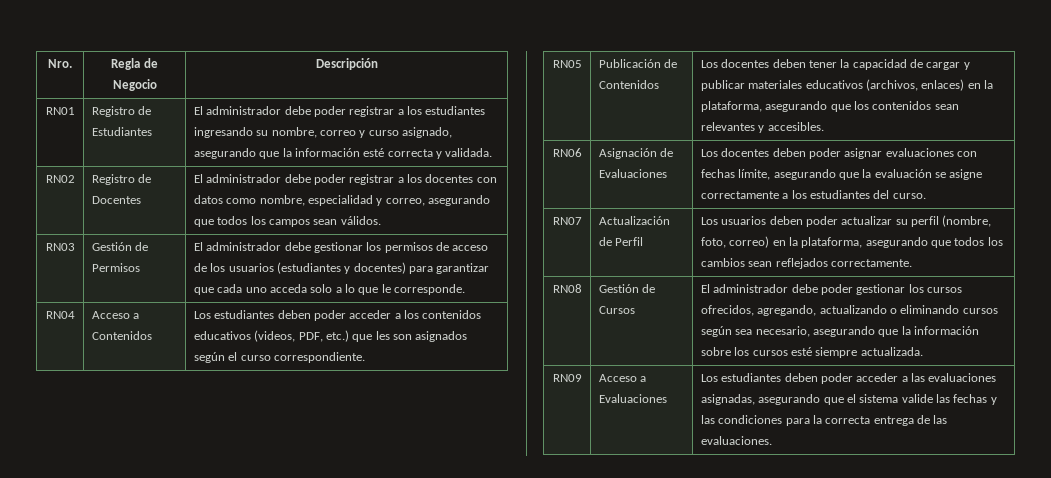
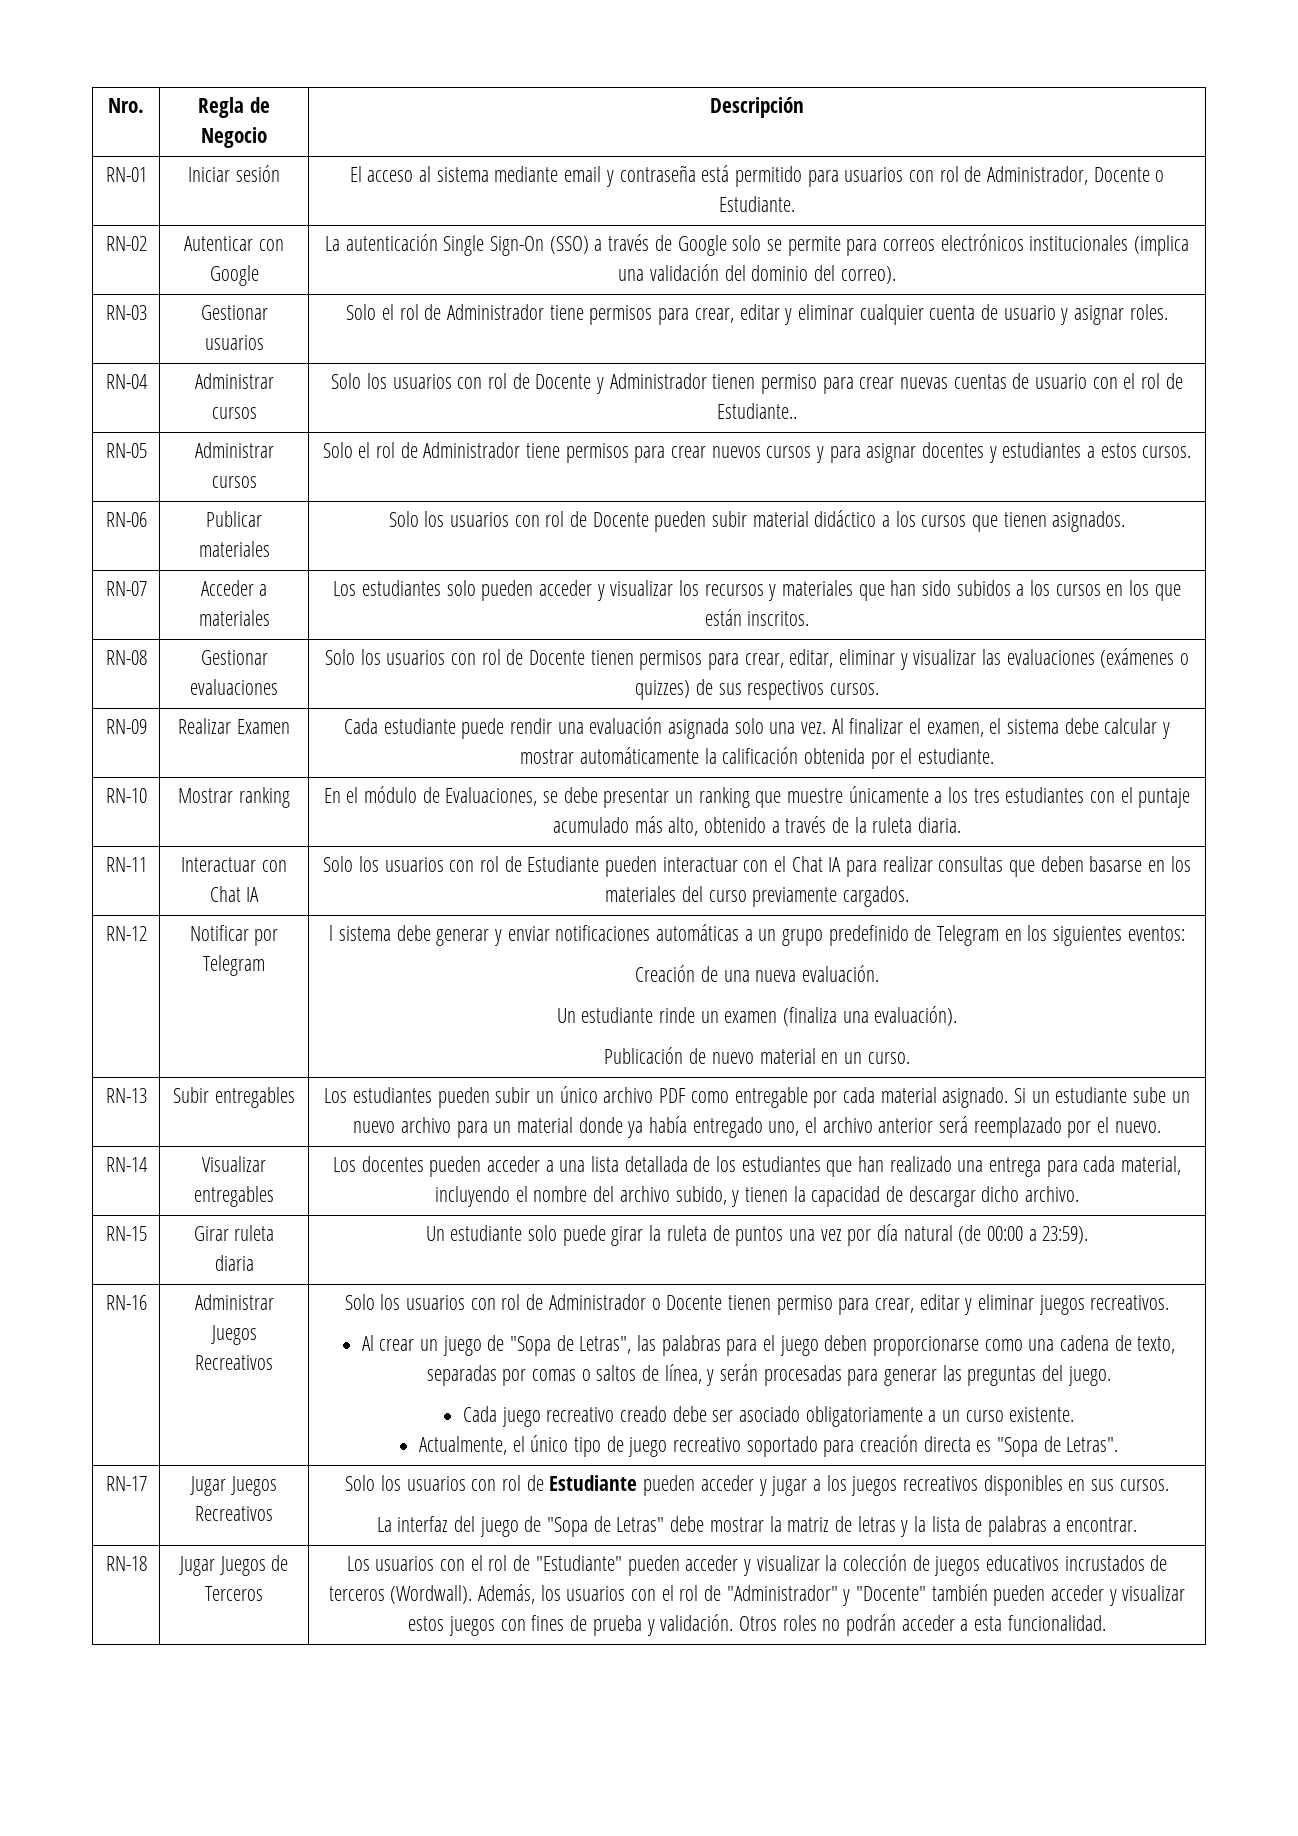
[45,107,75,115] [91,106,152,117] [91,127,152,136] [193,106,486,117] [193,127,452,138] [193,148,493,159] [45,175,75,183] [91,174,152,185] [91,196,141,204] [193,174,497,185] [193,195,490,206] [193,216,381,227] [45,243,75,251] [91,242,149,251] [91,263,140,272] [193,242,489,253] [193,262,490,274] [193,284,466,295] [45,311,75,319] [91,311,140,319] [91,331,152,340] [193,310,482,321] [193,330,468,342] [193,352,365,363] [552,60,582,68] [598,59,678,68] [598,80,659,89] [700,59,970,70] [700,79,993,91] [700,101,959,112] [700,122,824,133] [552,148,582,157] [598,148,674,159] [598,169,667,178] [700,148,977,159] [700,169,983,180] [700,190,926,199] [552,217,582,225] [598,216,670,225] [598,237,644,246] [700,215,992,227] [700,236,1003,248] [700,258,912,269] [552,284,582,293] [598,284,656,293] [598,306,635,314] [700,284,962,295] [700,305,998,316] [700,326,979,337] [700,347,923,358] [552,374,582,382] [598,374,647,382] [598,394,667,403] [700,373,997,384] [700,394,997,405] [700,415,948,426] [700,436,772,445] RN01 | Registro de Estudiantes | El administrador debe poder registrar a los estudiantes ingresando su nombre, correo y curso asignado, asegurando que la información esté correcta y validada. // RN02 | Registro de Docentes | El administrador debe poder registrar a los docentes con datos como nombre, especialidad y correo, asegurando que todos los campos sean válidos. // RN03 | Gestión de Permisos | El administrador debe gestionar los permisos de acceso de los usuarios (estudiantes y docentes) para garantizar que cada uno acceda solo a lo que le corresponde. // RN04 | Acceso a Contenidos | Los estudiantes deben poder acceder a los contenidos educativos (videos, PDF, etc.) que les son asignados según el curso correspondiente. // RN05 | Publicación de Contenidos | Los docentes deben tener la capacidad de cargar y publicar materiales educativos (archivos, enlaces) en la plataforma, asegurando que los contenidos sean relevantes y accesibles. // RN06 | Asignación de Evaluaciones | Los docentes deben poder asignar evaluaciones con fechas límite, asegurando que la evaluación se asigne correctamente a los estudiantes del curso. // RN07 | Actualización de Perfil | Los usuarios deben poder actualizar su perfil (nombre, foto, correo) en la plataforma, asegurando que todos los cambios sean reflejados correctamente. // RN08 | Gestión de Cursos | El administrador debe poder gestionar los cursos ofrecidos, agregando, actualizando o eliminando cursos según sea necesario, asegurando que la información sobre los cursos esté siempre actualizada. // RN09 | Acceso a Evaluaciones | Los estudiantes deben poder acceder a las evaluaciones asignadas, asegurando que el sistema valide las fechas y las condiciones para la correcta entrega de las evaluaciones. -> [105,167,147,182] [188,165,280,182] [349,165,1165,187] [719,196,795,212] [105,236,147,251] [184,236,284,251] [209,265,259,286] [325,234,1189,256] [618,264,896,284] [105,305,147,320] [200,305,268,320] [204,335,264,350] [346,304,1168,325] [105,374,148,389] [194,373,274,389] [211,407,257,419] [331,373,1183,394] [717,403,797,419] [105,443,147,458] [194,442,274,458] [211,476,257,488] [322,442,1192,463] [105,512,147,527] [206,511,262,527] [198,541,270,557] [388,510,1126,532] [105,581,147,596] [200,580,268,596] [198,610,270,626] [333,580,1181,601] [704,609,810,626] [105,650,147,665] [200,650,268,665] [190,679,278,695] [324,648,1190,670] [635,679,879,700] [105,719,147,734] [178,718,290,734] [343,717,1171,739] [520,747,994,769] [105,788,147,803] [178,787,290,808] [323,786,1191,808] [552,816,962,836] [105,857,147,872] [181,857,287,872] [209,886,260,902] [323,856,1191,877] [605,886,909,907] [105,926,147,941] [189,925,279,946] [203,955,266,976] [329,924,1185,946] [635,965,879,982] [556,1006,958,1026] [604,1047,910,1064] [105,1088,147,1103] [173,1087,295,1108] [324,1086,1190,1108] [353,1116,1161,1138] [105,1157,148,1172] [202,1156,266,1172] [194,1186,274,1207] [332,1156,1182,1177] [435,1186,1079,1207] [105,1226,147,1241] [193,1225,275,1241] [214,1255,254,1271] [425,1224,1089,1246] [105,1295,147,1310] [194,1294,274,1310] [210,1325,257,1345] [195,1355,273,1370] [344,1294,1170,1315] [361,1335,1176,1356] [426,1364,1111,1386] [462,1406,1075,1427] [418,1435,1119,1457] [105,1476,147,1491] [190,1476,277,1496] [195,1506,273,1521] [345,1475,1169,1496] [376,1516,1138,1537] [105,1556,147,1571] [178,1555,289,1576] [205,1586,264,1601] [346,1554,1168,1576] [328,1584,1186,1606] [408,1614,1106,1636] RN-01 | Iniciar sesión | El acceso al sistema mediante email y contraseña está permitido para usuarios con rol de Administrador, Docente o Estudiante. // RN-02 | Autenticar con Google | La autenticación Single Sign-On (SSO) a través de Google solo se permite para correos electrónicos institucionales (implica una validación del dominio del correo). // RN-03 | Gestionar usuarios | Solo el rol de Administrador tiene permisos para crear, editar y eliminar cualquier cuenta de usuario y asignar roles. // RN-04 | Administrar cursos | Solo los usuarios con rol de Docente y Administrador tienen permiso para crear nuevas cuentas de usuario con el rol de Estudiante.. // RN-05 | Administrar cursos | Solo el rol de Administrador tiene permisos para crear nuevos cursos y para asignar docentes y estudiantes a estos cursos. // RN-06 | Publicar materiales | Solo los usuarios con rol de Docente pueden subir material didáctico a los cursos que tienen asignados. // RN-07 | Acceder a materiales | Los estudiantes solo pueden acceder y visualizar los recursos y materiales que han sido subidos a los cursos en los que están inscritos. // RN-08 | Gestionar evaluaciones | Solo los usuarios con rol de Docente tienen permisos para crear, editar, eliminar y visualizar las evaluaciones (exámenes o quizzes) de sus respectivos cursos. // RN-09 | Realizar Examen | Cada estudiante puede rendir una evaluación asignada solo una vez. Al finalizar el examen, el sistema debe calcular y mostrar automáticamente la calificación obtenida por el estudiante. // RN-10 | Mostrar ranking | En el módulo de Evaluaciones, se debe presentar un ranking que muestre únicamente a los tres estudiantes con el puntaje acumulado más alto, obtenido a través de la ruleta diaria. // RN-11 | Interactuar con Chat IA | Solo los usuarios con rol de Estudiante pueden interactuar con el Chat IA para realizar consultas que deben basarse en los materiales del curso previamente cargados. // RN-12 | Notificar por Telegram | l sistema debe generar y enviar notificaciones automáticas a un grupo predefinido de Telegram en los siguientes eventos: // Creación de una nueva evaluación. // Un estudiante rinde un examen (finaliza una evaluación). // Publicación de nuevo material en un curso. // RN-13 | Subir entregables | Los estudiantes pueden subir un único archivo PDF como entregable por cada material asignado. Si un estudiante sube un nuevo archivo para un material donde ya había entregado uno, el archivo anterior será reemplazado por el nuevo. // RN-14 | Visualizar entregables | Los docentes pueden acceder a una lista detallada de los estudiantes que han realizado una entrega para cada material, incluyendo el nombre del archivo subido, y tienen la capacidad de descargar dicho archivo. // RN-15 | Girar ruleta diaria | Un estudiante solo puede girar la ruleta de puntos una vez por día natural (de 00:00 a 23:59). // RN-16 | Administrar Juegos Recreativos | Solo los usuarios con rol de Administrador o Docente tienen permiso para crear, editar y eliminar juegos recreativos. // Al crear un juego de "Sopa de Letras", las palabras para el juego deben proporcionarse como una cadena de texto, separadas por comas o saltos de línea, y serán procesadas para generar las preguntas del juego. // Cada juego recreativo creado debe ser asociado obligatoriamente a un curso existente. // Actualmente, el único tipo de juego recreativo soportado para creación directa es "Sopa de Letras". // RN-17 | Jugar Juegos Recreativos | Solo los usuarios con rol de Estudiante pueden acceder y jugar a los juegos recreativos disponibles en sus cursos. // La interfaz del juego de "Sopa de Letras" debe mostrar la matriz de letras y la lista de palabras a encontrar. // RN-18 | Jugar Juegos de Terceros | Los usuarios con el rol de "Estudiante" pueden acceder y visualizar la colección de juegos educativos incrustados de terceros (Wordwall). Además, los usuarios con el rol de "Administrador" y "Docente" también pueden acceder y visualizar estos juegos con fines de prueba y validación. Otros roles no podrán acceder a esta funcionalidad.

